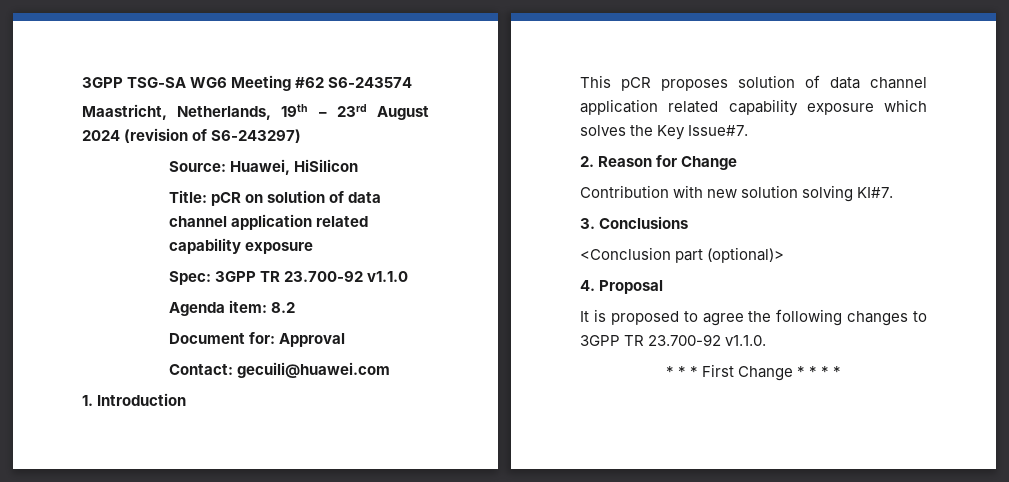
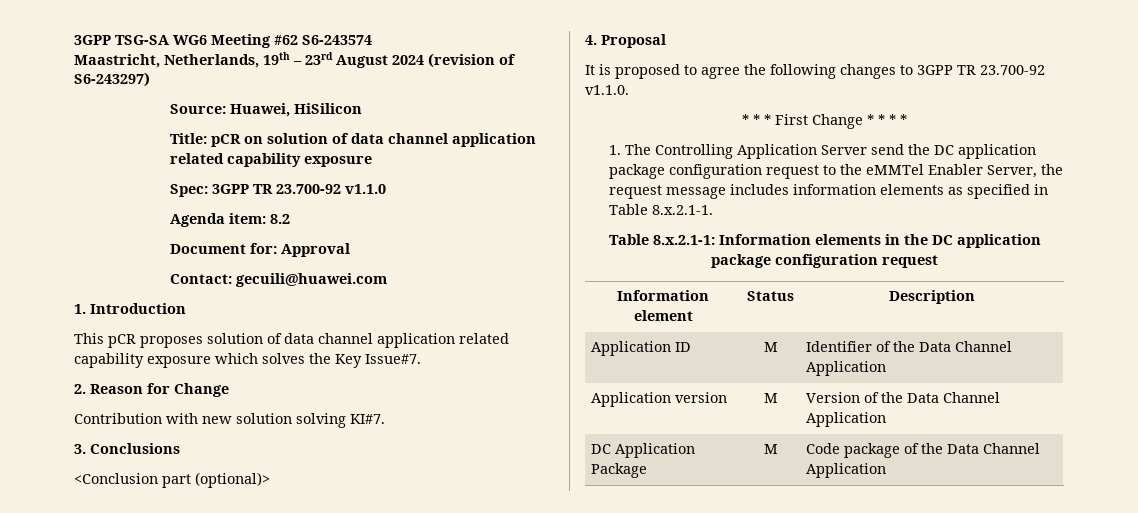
(842, 371) none -> [609,144,1037,159] [609,164,1064,179] [609,184,1049,199] [609,204,714,215] [608,234,1041,248] [711,254,938,268] [617,290,709,301] [633,310,693,321] [747,291,794,301] [889,290,975,304] [590,341,691,356] [763,342,778,352] [805,341,1012,352] [805,361,886,376] [590,392,727,407] [763,393,778,403] [805,392,1000,403] [805,412,886,427] [590,443,695,458] [590,463,647,478] [763,444,778,454] [805,443,1040,458] [805,463,886,478] // 1. The Controlling Application Server send the DC application package configuration request to the eMMTel Enabler Server, the request message includes information elements as specified in Table 8.x.2.1-1. // Table 8.x.2.1-1: Information elements in the DC application package configuration request // Information element | Status | Description // Application ID | M | Identifier of the Data Channel Application // Application version | M | Version of the Data Channel Application // DC Application Package | M | Code package of the Data Channel Application

